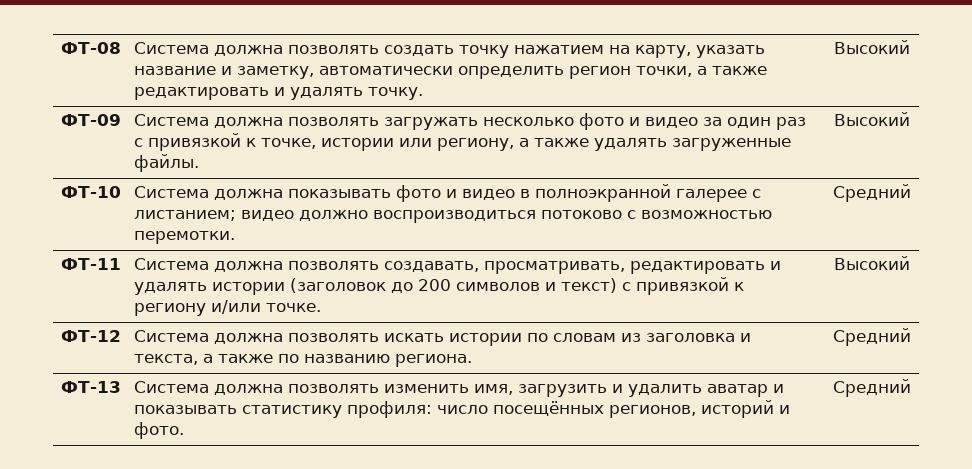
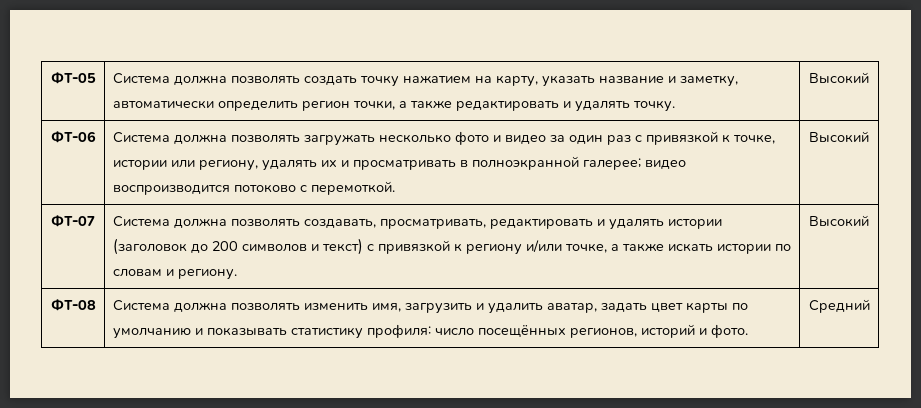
[60,42,121,54] ФТ-08 -> [50,72,96,84] ФТ-05
[60,114,121,126] ФТ-09 -> [50,131,96,143] ФТ-06
[518,138,791,151] [133,154,199,172] [834,112,910,126] [60,186,121,198] [133,184,761,202] [133,210,772,223] [133,231,235,244] [833,184,911,202] [60,258,121,270] а также удалять загруженные файлы. | Высокий // ФТ-10 | Система должна показывать фото и видео в полноэкранной галерее с листанием; видео должно воспроизводиться потоково с возможностью перемотки. | Средний // ФТ-11 -> [261,156,686,171] [112,181,395,195] [809,131,869,143] [51,215,95,227] удалять их и просматривать в полноэкранной галерее; видео воспроизводится потоково с перемоткой. | Высокий // ФТ-07
[265,303,321,312] [834,256,910,270] [60,330,121,342] [133,330,751,346] [133,354,472,367] [833,328,911,346] [60,381,121,393] точке. | Высокий // ФТ-12 | Система должна позволять искать истории по словам из заголовка и текста, а также по названию региона. | Средний // ФТ-13 -> [564,243,791,254] [112,269,237,280] [809,215,869,227] [50,299,96,311] точке, а также искать истории по словам и региону. | Высокий // ФТ-08
[706,384,768,397] аватар -> [546,302,748,313] [112,328,191,339] аватар, задать цвет карты по умолчанию

